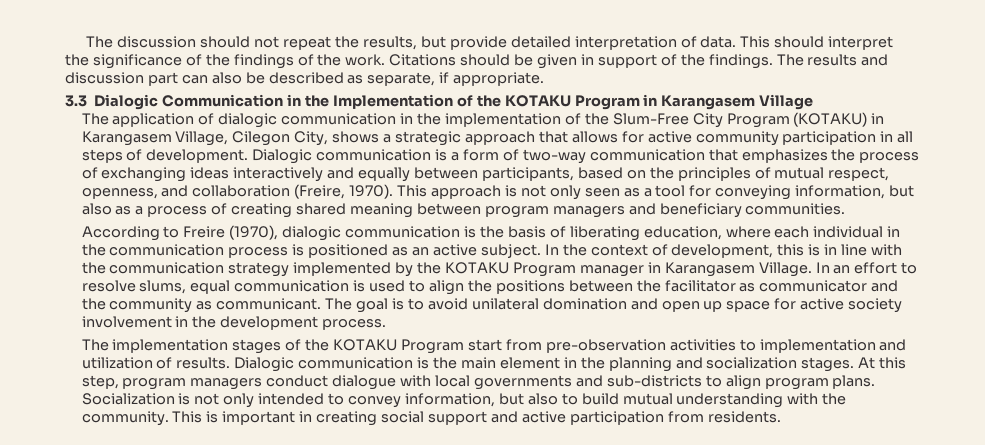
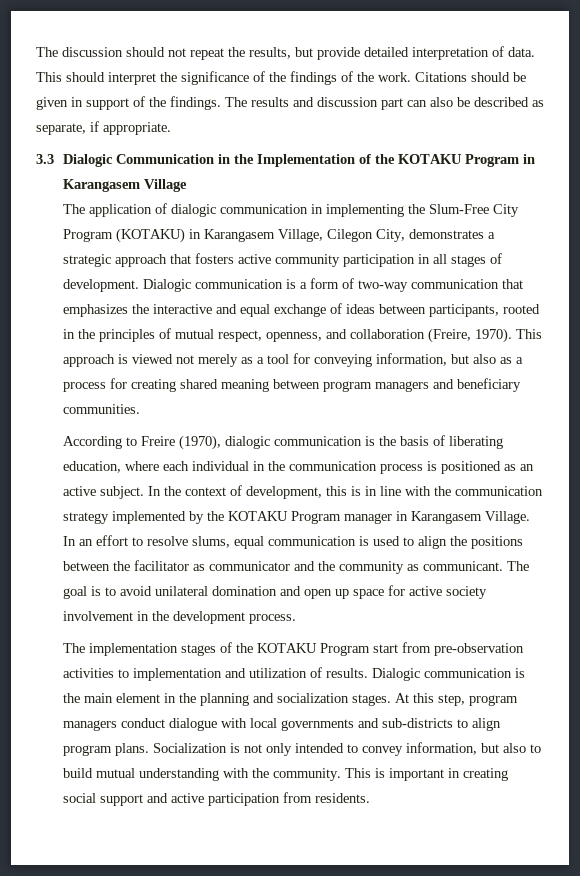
[417,113,581,127] the implementation of -> [325,204,404,217] implementing
[332,131,380,143] shows -> [408,229,484,239] demonstrates
[571,131,644,143] allows for -> [194,253,234,264] fosters
[81,149,123,163] steps -> [450,255,486,267] stages
[859,152,920,163] [81,167,646,182] process of exchanging ideas interactively and equally between participants, based on -> [152,303,540,317] [62,329,75,339] interactive and equal exchange of ideas between participants, rooted in
[520,185,620,200] not only seen -> [131,354,238,367] viewed not merely
[211,203,228,215] of -> [109,378,127,389] for

